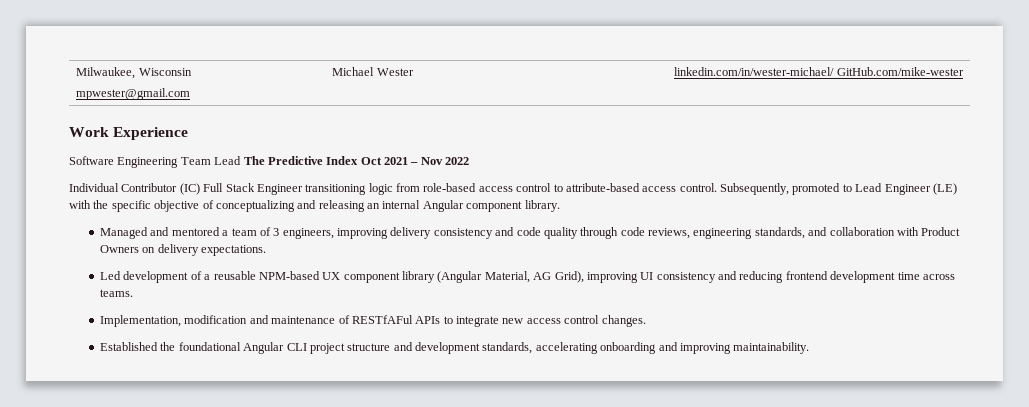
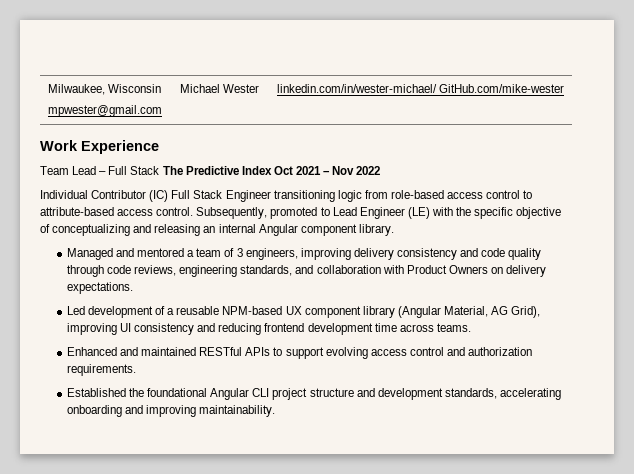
[69,156,242,168] Software Engineering Team Lead -> [40,166,160,175] Team Lead – Full Stack
[100,315,646,327] Implementation, modification and maintenance of RESTfAFul APIs to integrate new access control changes. -> [66,347,533,359] [66,364,136,376] Enhanced and maintained RESTful APIs to support evolving access control and authorization requirements.

